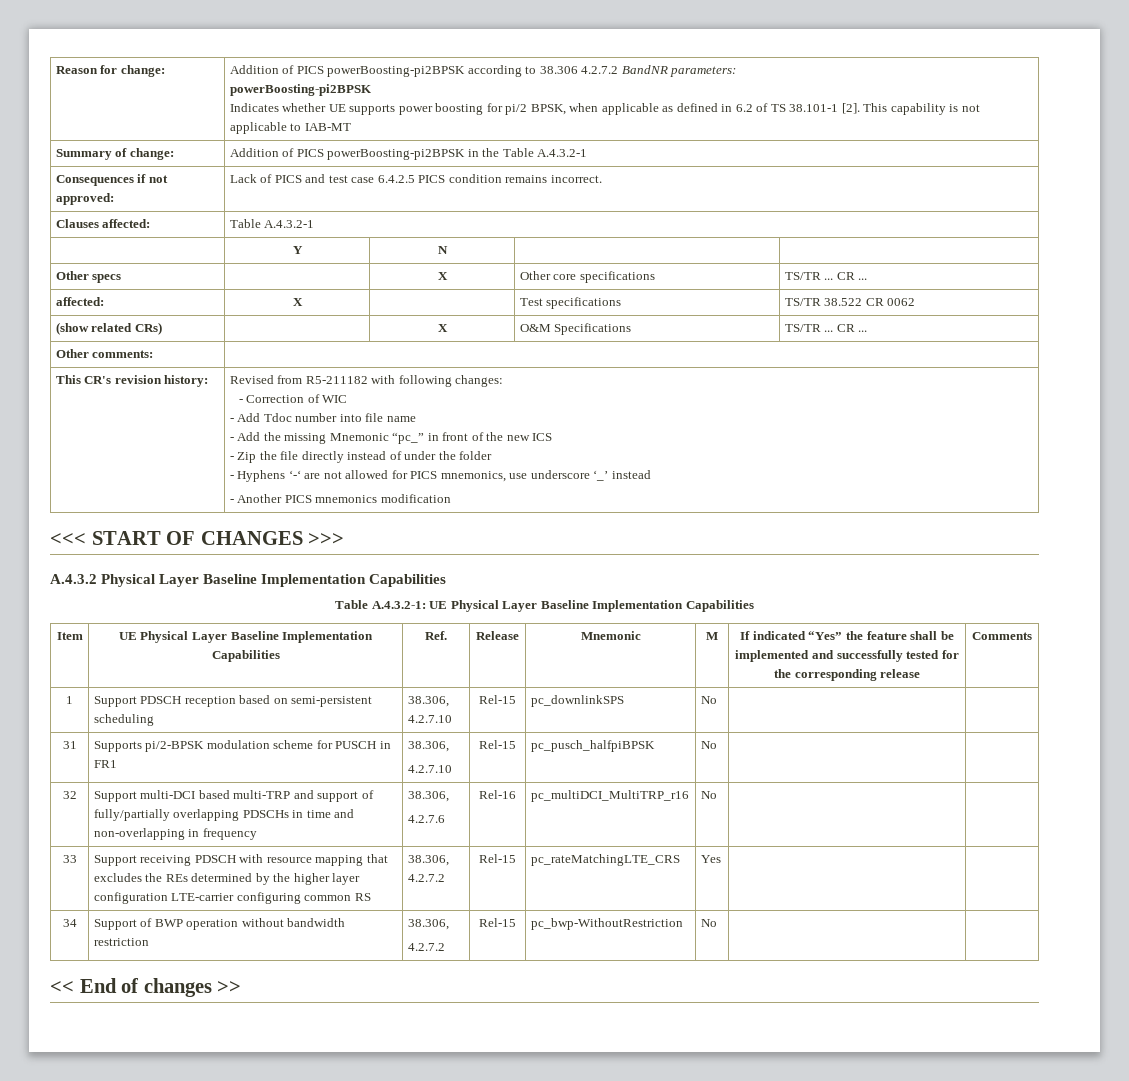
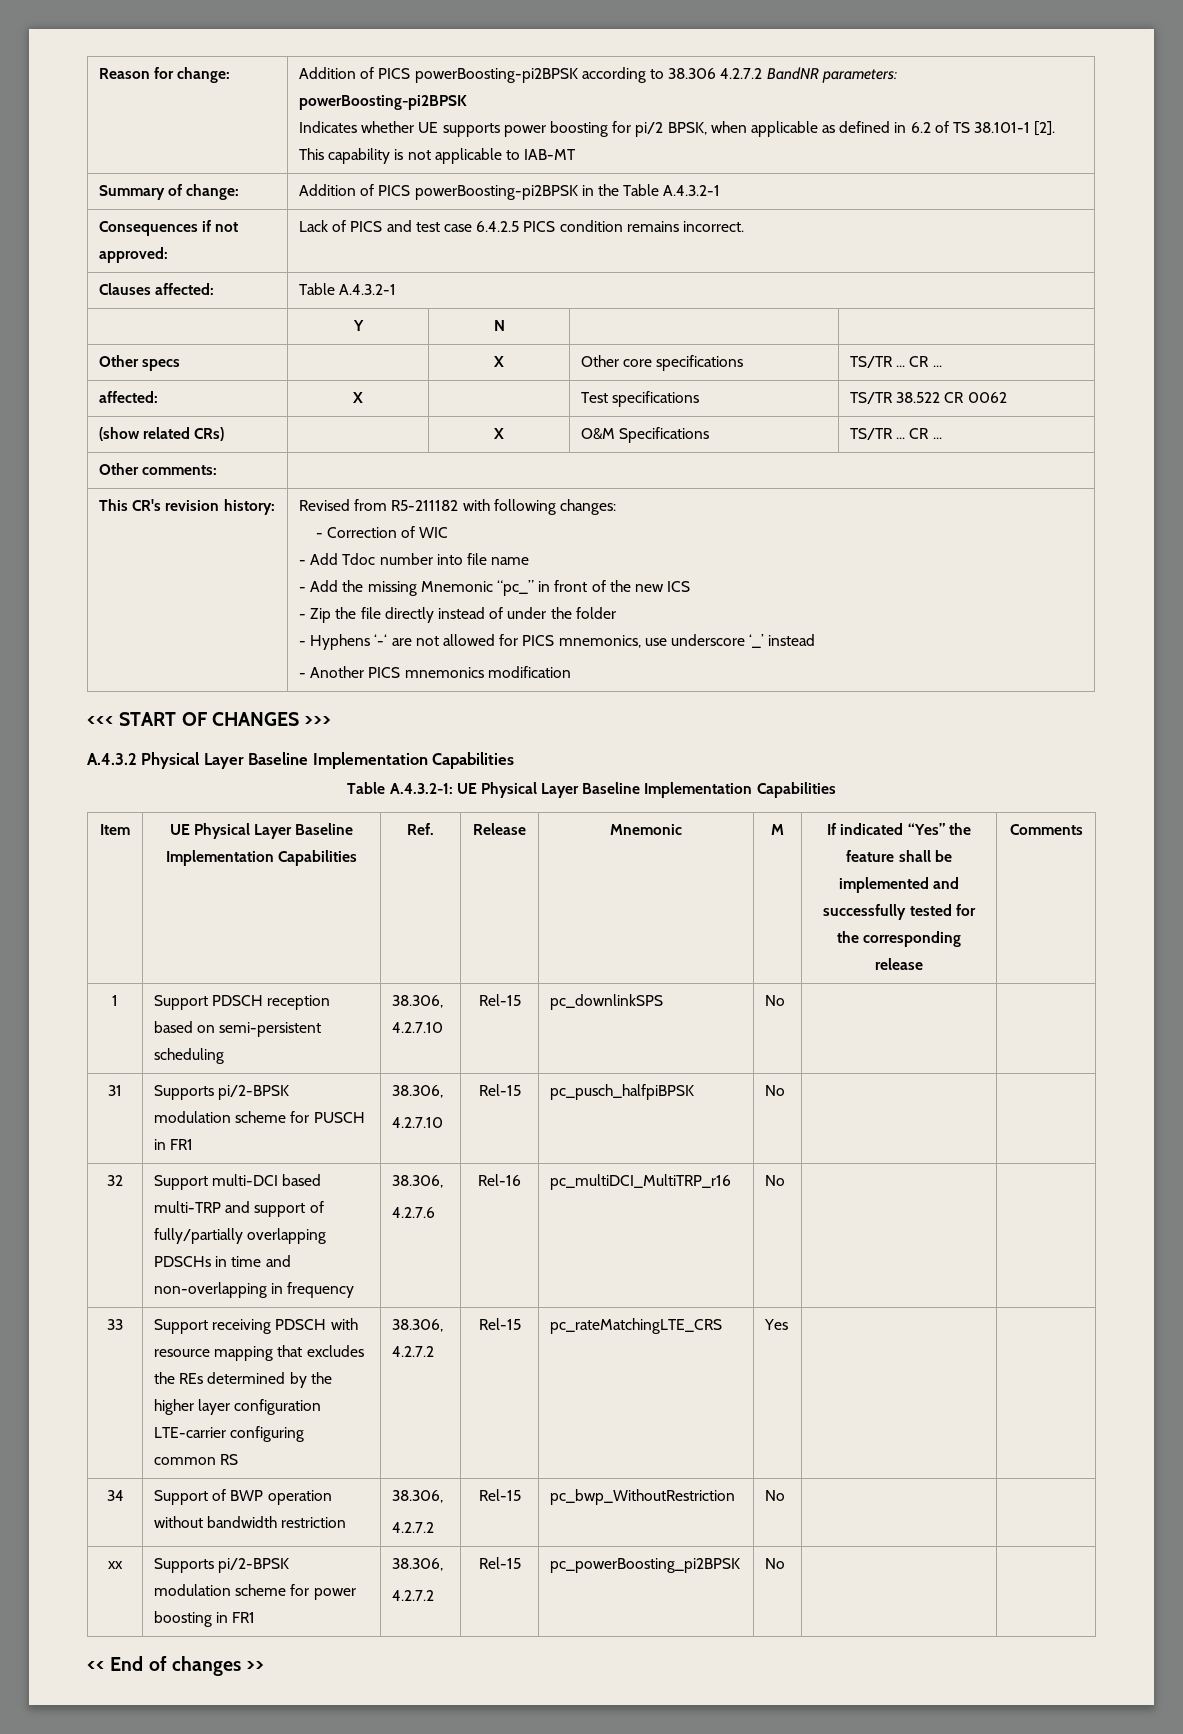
[530,918,683,930] pc_bwp-WithoutRestriction -> [550,1489,736,1505] [765,1490,786,1501] [108,1561,123,1569] [154,1558,290,1573] [154,1584,356,1600] [154,1611,256,1627] [392,1558,444,1571] [392,1590,435,1601] [478,1557,521,1569] [550,1558,741,1573] pc_bwp_WithoutRestriction | No | | // xx | Supports pi/2-BPSK modulation scheme for power boosting in FR1 | 38.306, // 4.2.7.2 | Rel-15 | pc_powerBoosting_pi2BPSK

